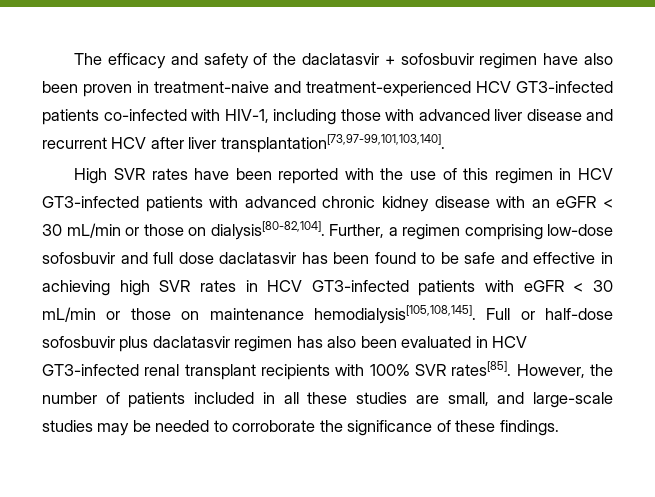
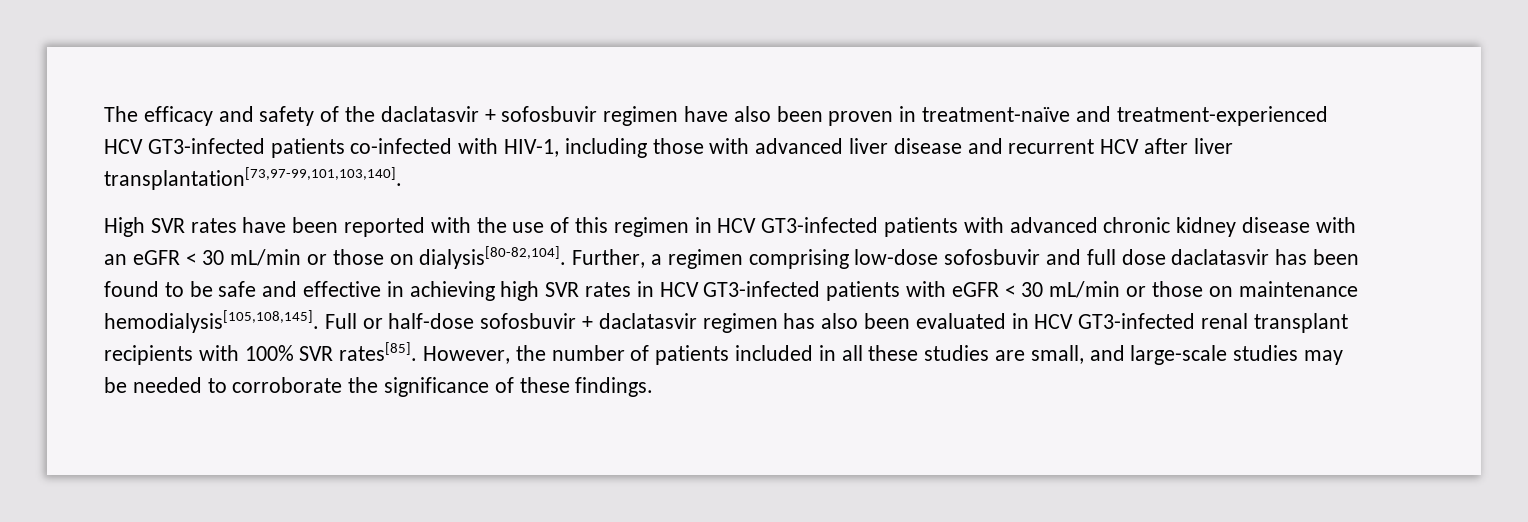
[154,81,269,93] treatment-naive -> [922,107,1071,122] treatment-naïve
[119,336,149,352] plus -> [582,316,594,329] +

